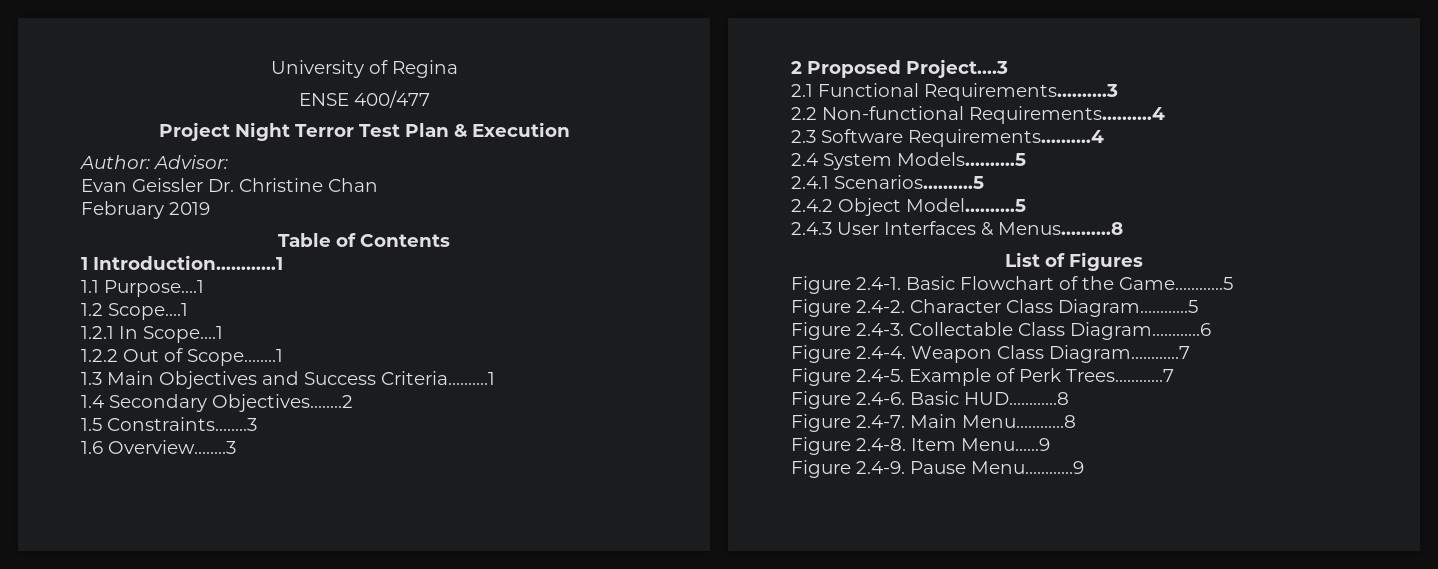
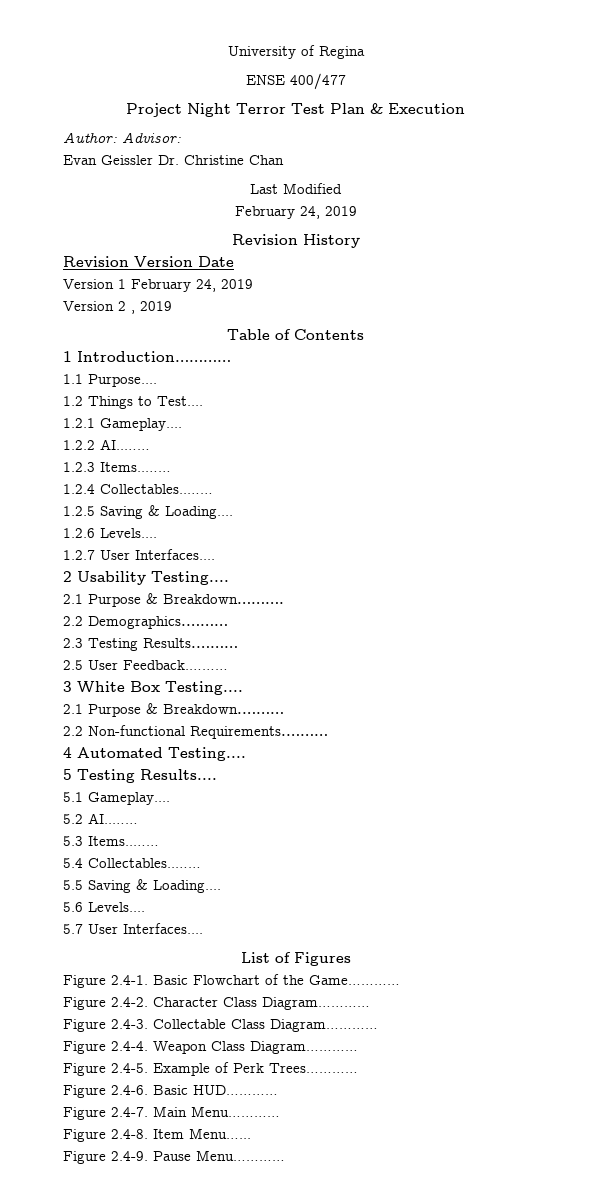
[81,201,164,219] // February -> [250,183,342,194] [234,206,357,219] [231,234,360,248] [63,256,234,267] [63,279,253,292] [63,301,135,314] // Last Modified // February 24, 2019 // Revision History // Revision Version Date // Version 1 February 24, 2019 // Version 2 ,
[93,255,283,270] Introduction…………1 -> [77,351,231,362] Introduction…………
[104,280,204,297] Purpose....1 -> [88,374,157,387] Purpose....
[108,303,188,320] Scope....1 -> [88,396,203,409] Things to Test....
[119,326,223,343] In Scope....1 -> [100,418,182,431] Gameplay....
[123,348,283,366] [81,371,495,389] [81,394,353,412] [81,417,257,431] [81,440,236,454] [791,59,1008,78] [791,83,1118,101] [791,106,1165,124] [791,129,1104,147] [791,152,1026,170] [791,175,984,189] [791,198,1026,216] [791,221,1123,236] Out of Scope..……1 // 1.3 Main Objectives and Success Criteria……….1 // 1.4 Secondary Objectives..……2 // 1.5 Constraints..……3 // 1.6 Overview..……3 // 2 Proposed Project....3 // 2.1 Functional Requirements.………3 // 2.2 Non-functional Requirements.………4 // 2.3 Software Requirements.………4 // 2.4 System Models.………5 // 2.4.1 Scenarios.………5 // 2.4.2 Object Model.………5 // 2.4.3 User Interfaces & Menus.………8 -> [100,439,150,450] [63,462,171,472] [63,484,213,494] [63,505,233,519] [63,528,157,538] [63,549,215,560] [63,571,229,585] [63,593,284,607] [63,616,228,629] [63,638,238,651] [63,660,228,670] [63,681,243,695] [63,703,284,717] [63,725,328,739] [63,747,246,761] [63,769,217,783] [63,792,170,805] [63,813,138,824] [63,836,159,846] [63,858,201,868] [63,879,221,893] [63,902,145,912] [63,923,203,934] AI..…… // 1.2.3 Items..…… // 1.2.4 Collectables..…… // 1.2.5 Saving & Loading.... // 1.2.6 Levels.... // 1.2.7 User Interfaces.... // 2 Usability Testing.... // 2.1 Purpose & Breakdown………. // 2.2 Demographics.……… // 2.3 Testing Results.……… // 2.5 User Feedback.……… // 3 White Box Testing.... // 2.1 Purpose & Breakdown.……… // 2.2 Non-functional Requirements.……… // 4 Automated Testing.... // 5 Testing Results.... // 5.1 Gameplay.... // 5.2 AI..…… // 5.3 Items..…… // 5.4 Collectables..…… // 5.5 Saving & Loading.... // 5.6 Levels.... // 5.7 User Interfaces....
[1119,277,1233,290] Game…………5 -> [309,975,400,985] Game…………
[1058,299,1198,317] Diagram…………5 -> [262,997,370,1010] Diagram…………
[1070,322,1211,340] Diagram…………6 -> [270,1019,378,1032] Diagram…………
[1049,345,1190,363] Diagram…………7 -> [250,1041,358,1054] Diagram…………
[1066,369,1174,382] Trees…………7 -> [269,1063,358,1073] Trees…………
[964,392,1069,405] HUD…………8 -> [193,1085,278,1095] HUD…………
[962,415,1076,428] Menu…………8 -> [191,1106,280,1117] Menu…………
[961,438,1050,451] Menu…...9 -> [189,1128,251,1139] Menu…...
[971,461,1084,474] Menu…………9 -> [196,1150,285,1161] Menu…………

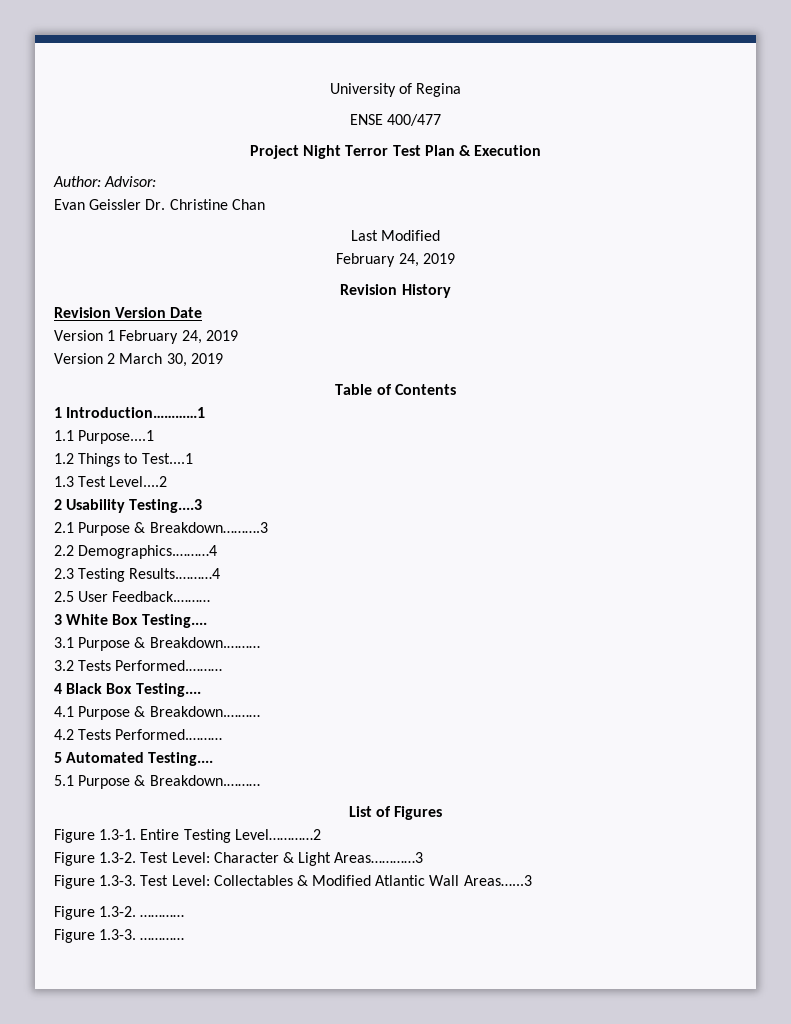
[131,310,135,314] , -> [119,353,187,367] March 30,
[77,351,231,362] Introduction………… -> [66,407,206,418] Introduction…………1
[88,374,157,387] Purpose.... -> [78,430,155,444] Purpose....1
[157,396,203,406] [63,418,182,431] [63,439,150,450] [63,462,171,472] [63,484,213,494] [63,505,233,519] [63,528,157,538] [63,549,215,560] Test.... // 1.2.1 Gameplay.... // 1.2.2 AI..…… // 1.2.3 Items..…… // 1.2.4 Collectables..…… // 1.2.5 Saving & Loading.... // 1.2.6 Levels.... // 1.2.7 User Interfaces.... -> [141,453,193,464] [54,476,168,487] Test....1 // 1.3 Test Level....2
[151,571,229,585] [63,593,284,607] [63,616,228,629] Testing.... // 2.1 Purpose & Breakdown………. // 2.2 Demographics.……… -> [129,499,203,513] [54,522,268,536] [54,545,218,559] Testing....3 // 2.1 Purpose & Breakdown……….3 // 2.2 Demographics.………4
[143,638,238,648] Results.……… -> [129,568,221,579] Results.………4
[63,703,284,717] [63,725,328,739] [63,747,246,761] [63,769,217,783] [63,792,170,805] [63,813,138,824] [63,836,159,846] [63,858,201,868] [63,879,221,893] [63,902,145,912] [63,923,203,934] [240,952,351,966] [63,974,400,988] [63,997,370,1010] [63,1019,378,1032] [63,1041,358,1054] [63,1062,358,1076] [63,1085,278,1098] [63,1106,280,1120] [63,1128,251,1142] [63,1150,285,1164] 2.1 Purpose & Breakdown.……… // 2.2 Non-functional Requirements.……… // 4 Automated Testing.... // 5 Testing Results.... // 5.1 Gameplay.... // 5.2 AI..…… // 5.3 Items..…… // 5.4 Collectables..…… // 5.5 Saving & Loading.... // 5.6 Levels.... // 5.7 User Interfaces.... // List of Figures // Figure 2.4-1. Basic Flowchart of the Game………… // Figure 2.4-2. Character Class Diagram………… // Figure 2.4-3. Collectable Class Diagram………… // Figure 2.4-4. Weapon Class Diagram………… // Figure 2.4-5. Example of Perk Trees………… // Figure 2.4-6. Basic HUD………… // Figure 2.4-7. Main Menu………… // Figure 2.4-8. Item Menu…... // Figure 2.4-9. Pause Menu………… -> [54,637,260,651] [54,660,223,671] [54,683,201,697] [54,706,260,720] [54,729,223,740] [54,752,214,766] [54,775,260,789] [348,806,443,820] [54,829,321,843] [54,852,424,866] [54,875,532,889] [54,906,185,920] [54,929,185,943] 3.1 Purpose & Breakdown.……… // 3.2 Tests Performed.……… // 4 Black Box Testing.... // 4.1 Purpose & Breakdown.……… // 4.2 Tests Performed.……… // 5 Automated Testing.... // 5.1 Purpose & Breakdown.……… // List of Figures // Figure 1.3-1. Entire Testing Level…………2 // Figure 1.3-2. Test Level: Character & Light Areas…………3 // Figure 1.3-3. Test Level: Collectables & Modified Atlantic Wall Areas…...3 // Figure 1.3-2. ………… // Figure 1.3-3. …………

